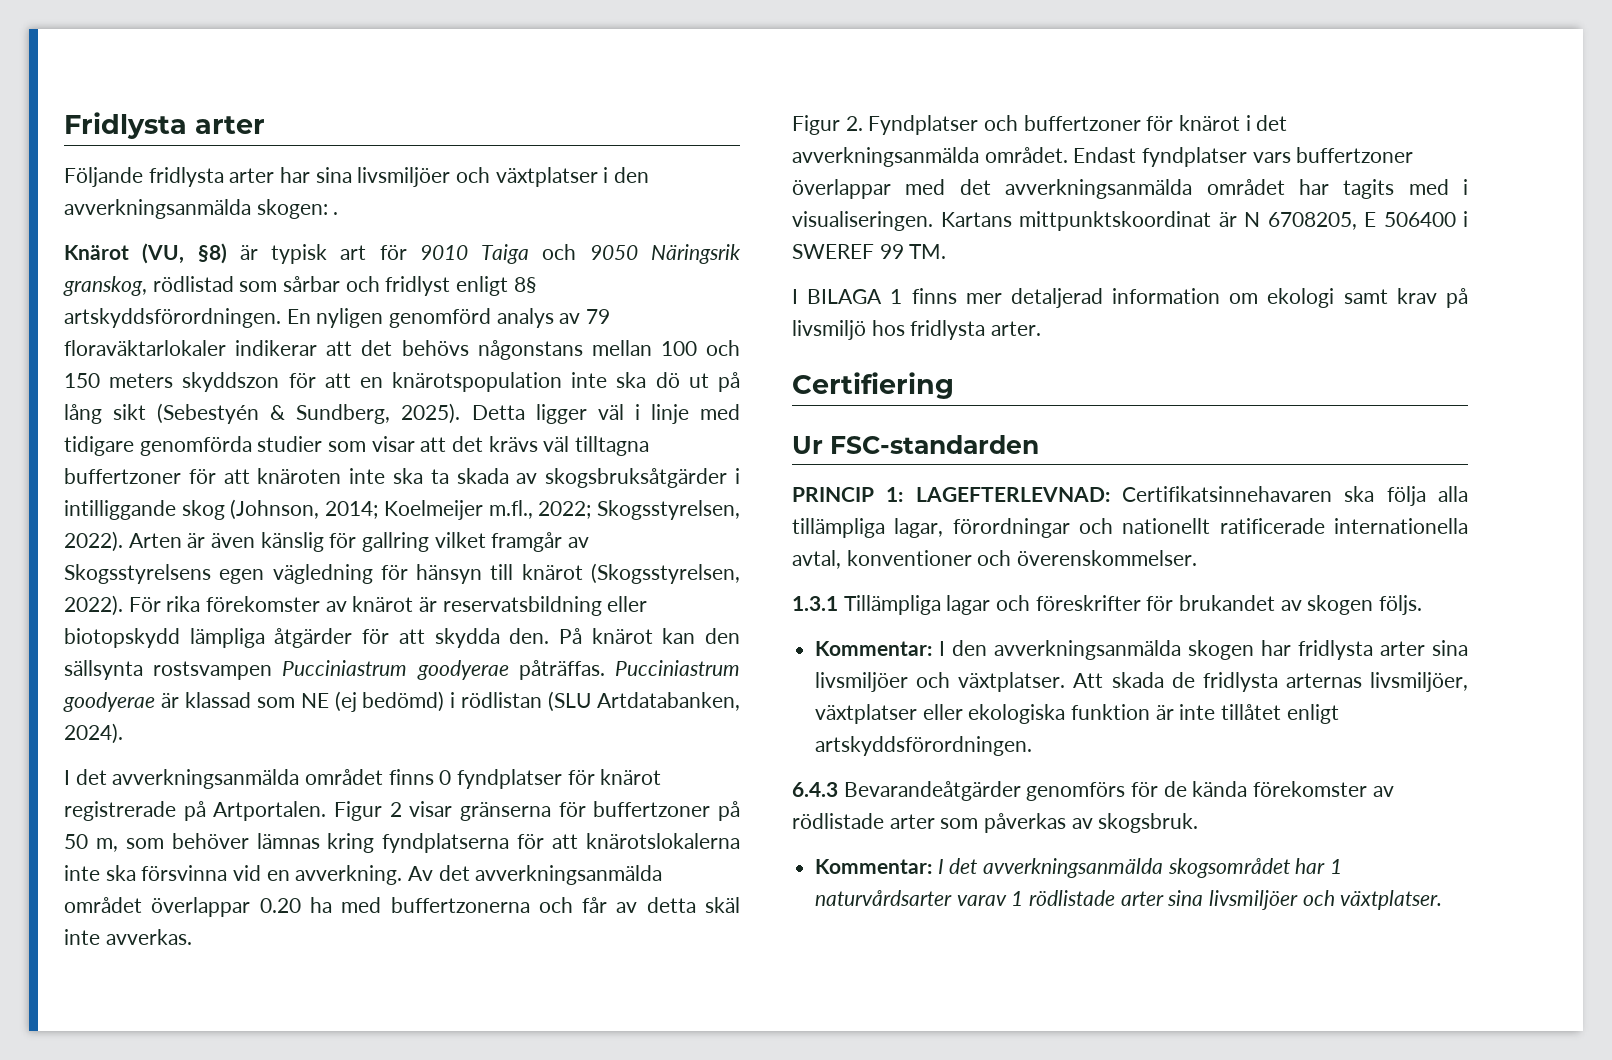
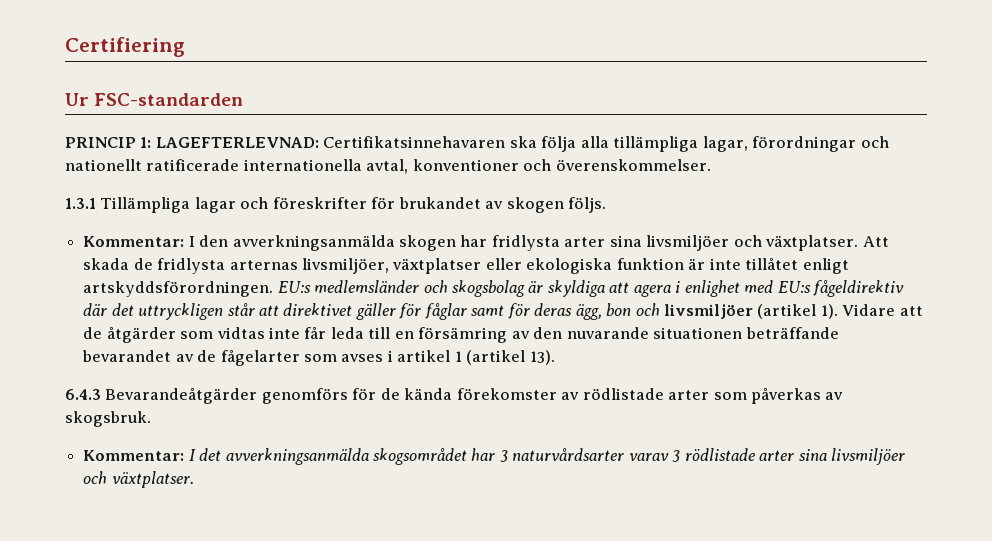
[64,112,265,139] [64,167,650,187] [64,199,339,219] [64,243,741,264] [63,276,536,296] [64,308,611,328] [64,340,740,360] [64,372,740,392] [64,403,740,424] [64,436,650,456] [64,468,740,488] [64,499,740,520] [64,531,590,552] [64,563,740,584] [64,595,648,616] [64,628,740,648] [64,660,740,680] [63,691,740,712] [64,723,123,744] [64,769,662,789] [64,801,740,821] [64,833,741,853] [64,865,663,885] [64,897,740,917] [64,929,192,945] [792,115,1288,135] [792,147,1414,167] [792,179,1468,199] [792,211,1468,231] [792,244,947,259] [792,288,1468,308] [792,320,1042,340] Fridlysta arter // Följande fridlysta arter har sina livsmiljöer och växtplatser i den avverkningsanmälda skogen: . // Knärot (VU, §8) är typisk art för 9010 Taiga och 9050 Näringsrik granskog, rödlistad som sårbar och fridlyst enligt 8§ artskyddsförordningen. En nyligen genomförd analys av 79 floraväktarlokaler indikerar att det behövs någonstans mellan 100 och 150 meters skyddszon för att en knärotspopulation inte ska dö ut på lång sikt (Sebestyén & Sundberg, 2025). Detta ligger väl i linje med tidigare genomförda studier som visar att det krävs väl tilltagna buffertzoner för att knäroten inte ska ta skada av skogsbruksåtgärder i intilliggande skog (Johnson, 2014; Koelmeijer m.fl., 2022; Skogsstyrelsen, 2022). Arten är även känslig för gallring vilket framgår av Skogsstyrelsens egen vägledning för hänsyn till knärot (Skogsstyrelsen, 2022). För rika förekomster av knärot är reservatsbildning eller biotopskydd lämpliga åtgärder för att skydda den. På knärot kan den sällsynta rostsvampen Pucciniastrum goodyerae påträffas. Pucciniastrum goodyerae är klassad som NE (ej bedömd) i rödlistan (SLU Artdatabanken, 2024). // I det avverkningsanmälda området finns 0 fyndplatser för knärot registrerade på Artportalen. Figur 2 visar gränserna för buffertzoner på 50 m, som behöver lämnas kring fyndplatserna för att knärotslokalerna inte ska försvinna vid en avverkning. Av det avverkningsanmälda området överlappar 0.20 ha med buffertzonerna och får av detta skäl inte avverkas. // Figur 2. Fyndplatser och buffertzoner för knärot i det avverkningsanmälda området. Endast fyndplatser vars buffertzoner överlappar med det avverkningsanmälda området har tagits med i visualiseringen. Kartans mittpunktskoordinat är N 6708205, E 506400 i SWEREF 99 TM. // I BILAGA 1 finns mer detaljerad information om ekologi samt krav på livsmiljö hos fridlysta arter. // -> (65, 47) none
(1033, 746) none -> [277,280,905,297] [83,303,923,320] [83,327,839,343] [82,350,555,366] EU:s medlemsländer och skogsbolag är skyldiga att agera i enlighet med EU:s fågeldirektiv där det uttryckligen står att direktivet gäller för fåglar samt för deras ägg, bon och livsmiljöer (artikel 1). Vidare att de åtgärder som vidtas inte får leda till en försämring av den nuvarande situationen beträffande bevarandet av de fågelarter som avses i artikel 1 (artikel 13).
[1330,859,1343,874] 1 -> [499,450,508,462] 3
[1011,891,1024,906] 1 -> [672,450,681,462] 3

